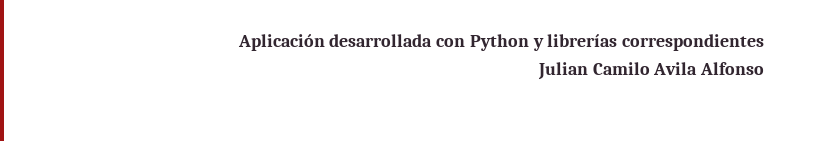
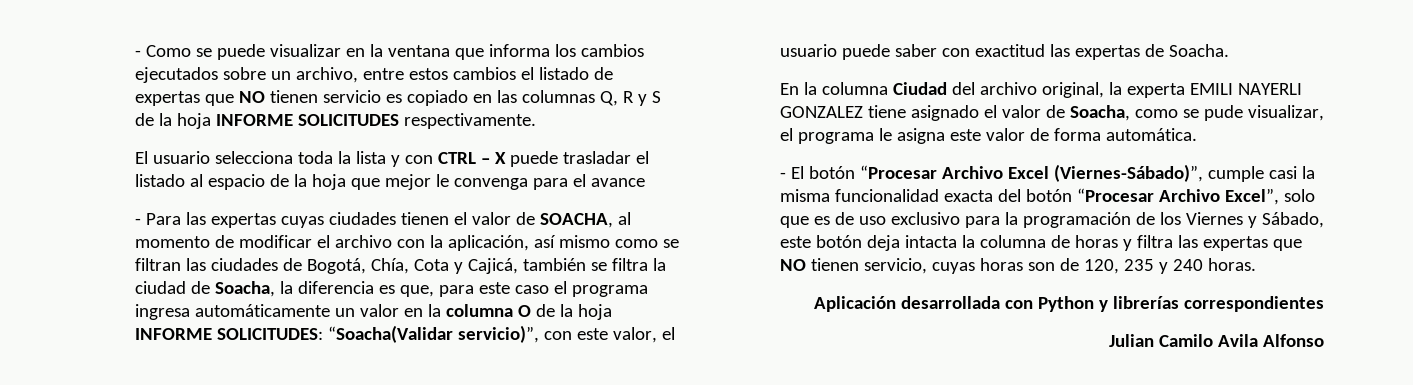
(237, 42) none -> [134,44,644,60] [134,67,613,83] [134,90,661,106] [134,113,536,129] [134,151,649,167] [134,174,645,190] [134,212,631,228] [134,235,679,251] [134,258,666,274] [134,281,648,297] [134,304,612,320] [134,325,675,343] [779,44,1229,60] [779,82,1302,98] [779,105,1324,121] [779,128,1197,144] [779,164,1315,182] [779,188,1315,205] [779,212,1324,228] [779,235,1302,251] [779,258,1256,274] - Como se puede visualizar en la ventana que informa los cambios ejecutados sobre un archivo, entre estos cambios el listado de expertas que NO tienen servicio es copiado en las columnas Q, R y S de la hoja INFORME SOLICITUDES respectivamente. // El usuario selecciona toda la lista y con CTRL – X puede trasladar el listado al espacio de la hoja que mejor le convenga para el avance // - Para las expertas cuyas ciudades tienen el valor de SOACHA, al momento de modificar el archivo con la aplicación, así mismo como se filtran las ciudades de Bogotá, Chía, Cota y Cajicá, también se filtra la ciudad de Soacha, la diferencia es que, para este caso el programa ingresa automáticamente un valor en la columna O de la hoja INFORME SOLICITUDES: “Soacha(Validar servicio)”, con este valor, el usuario puede saber con exactitud las expertas de Soacha. // En la columna Ciudad del archivo original, la experta EMILI NAYERLI GONZALEZ tiene asignado el valor de Soacha, como se pude visualizar, el programa le asigna este valor de forma automática. // - El botón “Procesar Archivo Excel (Viernes-Sábado)”, cumple casi la misma funcionalidad exacta del botón “Procesar Archivo Excel”, solo que es de uso exclusivo para la programación de los Viernes y Sábado, este botón deja intacta la columna de horas y filtra las expertas que NO tienen servicio, cuyas horas son de 120, 235 y 240 horas. //

